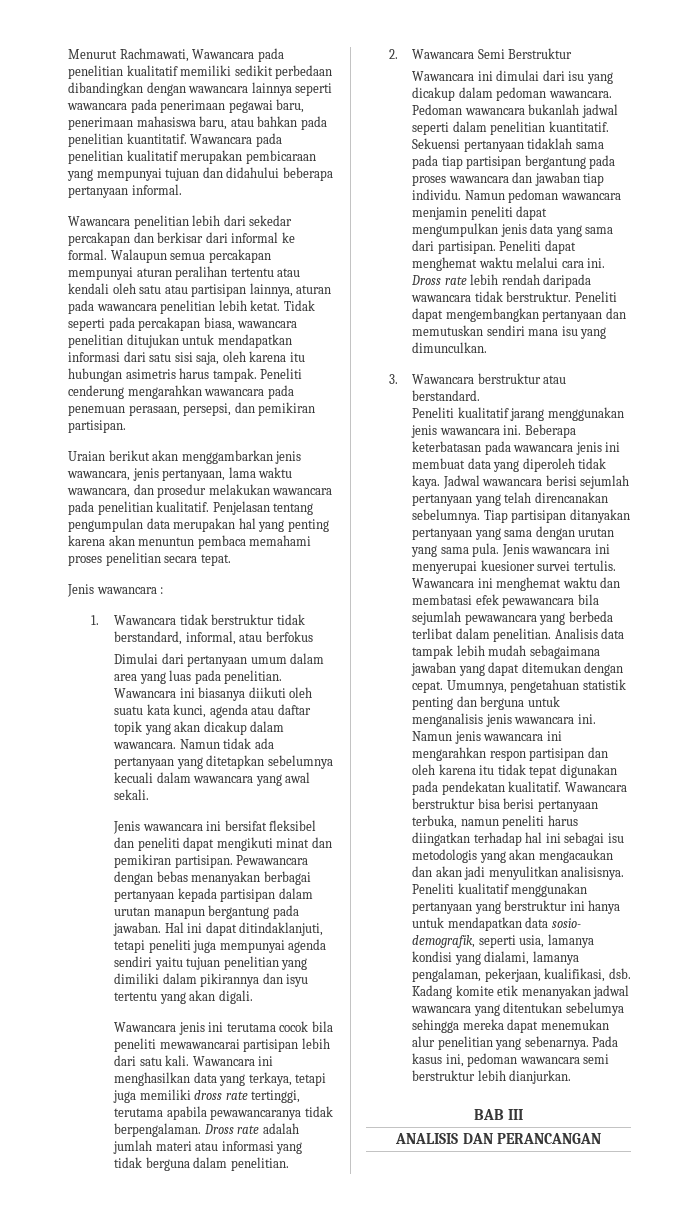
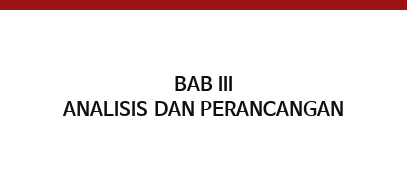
[68,48,284,62] [68,65,333,79] [68,82,333,96] [67,99,305,113] [68,116,327,130] [68,133,282,147] [68,150,316,164] [67,167,333,181] [68,184,182,198] [68,215,293,229] [68,232,295,246] [68,249,271,263] [68,266,301,280] [68,283,332,297] [68,300,315,314] [68,317,298,331] [68,334,292,348] [68,351,305,365] [68,368,303,382] [68,385,294,399] [68,402,316,416] [68,420,126,433] [68,450,302,464] [67,467,293,481] [67,484,333,498] [68,501,314,515] [68,518,329,532] [68,535,312,549] [68,552,231,566] [67,584,164,597] [91,614,305,625] [114,631,313,645] [114,653,325,667] [114,670,283,684] [114,687,313,701] [114,704,311,718] [114,721,285,735] [113,738,274,749] [114,755,333,769] [114,772,311,786] [114,789,150,800] [113,820,317,834] [114,837,332,851] [114,854,309,868] [114,871,311,885] [114,888,313,902] [114,905,299,919] [113,922,324,936] [114,939,327,953] [114,956,308,970] [114,973,309,987] [114,990,253,1004] [114,1021,333,1035] [114,1038,330,1052] [114,1055,274,1066] [114,1072,327,1086] [113,1089,301,1103] [114,1106,333,1120] [114,1123,299,1137] [113,1140,303,1154] [114,1157,289,1171] [389,48,573,59] [412,70,613,84] [412,87,612,101] [412,104,618,118] [412,121,609,135] [412,138,604,152] [412,155,616,169] [412,172,605,186] [412,189,621,203] [412,206,548,220] [412,223,614,237] [412,240,576,254] [412,257,606,271] [411,274,592,288] [411,291,617,302] [412,308,626,322] [412,325,607,339] [412,342,488,353] [389,373,567,384] [412,390,481,401] [412,407,624,421] [411,424,576,438] [412,441,621,455] [412,458,607,472] [412,475,630,489] [412,492,608,506] [412,509,630,523] [412,526,615,540] [411,543,610,557] [412,560,616,574] [412,577,621,591] [412,594,599,608] [412,611,613,625] [412,628,625,642] [412,645,600,659] [411,662,624,676] [412,679,626,693] [412,696,560,710] [412,713,596,727] [412,731,562,744] [412,747,608,761] [412,764,617,778] [412,781,627,795] [412,798,598,812] [412,815,578,829] [412,832,624,846] [412,849,613,863] [412,866,625,880] [412,883,588,897] [412,900,621,914] [412,917,581,931] [412,934,594,948] [412,951,579,965] [412,968,631,982] [412,985,630,999] [411,1002,624,1016] [412,1019,609,1033] [412,1036,619,1050] [412,1053,610,1067] [412,1070,572,1084] Menurut Rachmawati, Wawancara pada penelitian kualitatif memiliki sedikit perbedaan dibandingkan dengan wawancara lainnya seperti wawancara pada penerimaan pegawai baru, penerimaan mahasiswa baru, atau bahkan pada penelitian kuantitatif. Wawancara pada penelitian kualitatif merupakan pembicaraan yang mempunyai tujuan dan didahului beberapa pertanyaan informal. // Wawancara penelitian lebih dari sekedar percakapan dan berkisar dari informal ke formal. Walaupun semua percakapan mempunyai aturan peralihan tertentu atau kendali oleh satu atau partisipan lainnya, aturan pada wawancara penelitian lebih ketat. Tidak seperti pada percakapan biasa, wawancara penelitian ditujukan untuk mendapatkan informasi dari satu sisi saja, oleh karena itu hubungan asimetris harus tampak. Peneliti cenderung mengarahkan wawancara pada penemuan perasaan, persepsi, dan pemikiran partisipan. // Uraian berikut akan menggambarkan jenis wawancara, jenis pertanyaan, lama waktu wawancara, dan prosedur melakukan wawancara pada penelitian kualitatif. Penjelasan tentang pengumpulan data merupakan hal yang penting karena akan menuntun pembaca memahami proses penelitian secara tepat. // Jenis wawancara : // 1. Wawancara tidak berstruktur tidak berstandard, informal, atau berfokus // Dimulai dari pertanyaan umum dalam area yang luas pada penelitian. Wawancara ini biasanya diikuti oleh suatu kata kunci, agenda atau daftar topik yang akan dicakup dalam wawancara. Namun tidak ada pertanyaan yang ditetapkan sebelumnya kecuali dalam wawancara yang awal sekali. // Jenis wawancara ini bersifat fleksibel dan peneliti dapat mengikuti minat dan pemikiran partisipan. Pewawancara dengan bebas menanyakan berbagai pertanyaan kepada partisipan dalam urutan manapun bergantung pada jawaban. Hal ini dapat ditindaklanjuti, tetapi peneliti juga mempunyai agenda sendiri yaitu tujuan penelitian yang dimiliki dalam pikirannya dan isyu tertentu yang akan digali. // Wawancara jenis ini terutama cocok bila peneliti mewawancarai partisipan lebih dari satu kali. Wawancara ini menghasilkan data yang terkaya, tetapi juga memiliki dross rate tertinggi, terutama apabila pewawancaranya tidak berpengalaman. Dross rate adalah jumlah materi atau informasi yang tidak berguna dalam penelitian. // 2. Wawancara Semi Berstruktur // Wawancara ini dimulai dari isu yang dicakup dalam pedoman wawancara. Pedoman wawancara bukanlah jadwal seperti dalam penelitian kuantitatif. Sekuensi pertanyaan tidaklah sama pada tiap partisipan bergantung pada proses wawancara dan jawaban tiap individu. Namun pedoman wawancara menjamin peneliti dapat mengumpulkan jenis data yang sama dari partisipan. Peneliti dapat menghemat waktu melalui cara ini. Dross rate lebih rendah daripada wawancara tidak berstruktur. Peneliti dapat mengembangkan pertanyaan dan memutuskan sendiri mana isu yang dimunculkan. // 3. Wawancara berstruktur atau berstandard. // Peneliti kualitatif jarang menggunakan jenis wawancara ini. Beberapa keterbatasan pada wawancara jenis ini membuat data yang diperoleh tidak kaya. Jadwal wawancara berisi sejumlah pertanyaan yang telah direncanakan sebelumnya. Tiap partisipan ditanyakan pertanyaan yang sama dengan urutan yang sama pula. Jenis wawancara ini menyerupai kuesioner survei tertulis. Wawancara ini menghemat waktu dan membatasi efek pewawancara bila sejumlah pewawancara yang berbeda terlibat dalam penelitian. Analisis data tampak lebih mudah sebagaimana jawaban yang dapat ditemukan dengan cepat. Umumnya, pengetahuan statistik penting dan berguna untuk menganalisis jenis wawancara ini. Namun jenis wawancara ini mengarahkan respon partisipan dan oleh karena itu tidak tepat digunakan pada pendekatan kualitatif. Wawancara berstruktur bisa berisi pertanyaan terbuka, namun peneliti harus diingatkan terhadap hal ini sebagai isu metodologis yang akan mengacaukan dan akan jadi menyulitkan analisisnya. Peneliti kualitatif menggunakan pertanyaan yang berstruktur ini hanya untuk mendapatkan data sosio- demografik, seperti usia, lamanya kondisi yang dialami, lamanya pengalaman, pekerjaan, kualifikasi, dsb. Kadang komite etik menanyakan jadwal wawancara yang ditentukan sebelumya sehingga mereka dapat menemukan alur penelitian yang sebenarnya. Pada kasus ini, pedoman wawancara semi berstruktur lebih dianjurkan. // -> (173, 83) none

